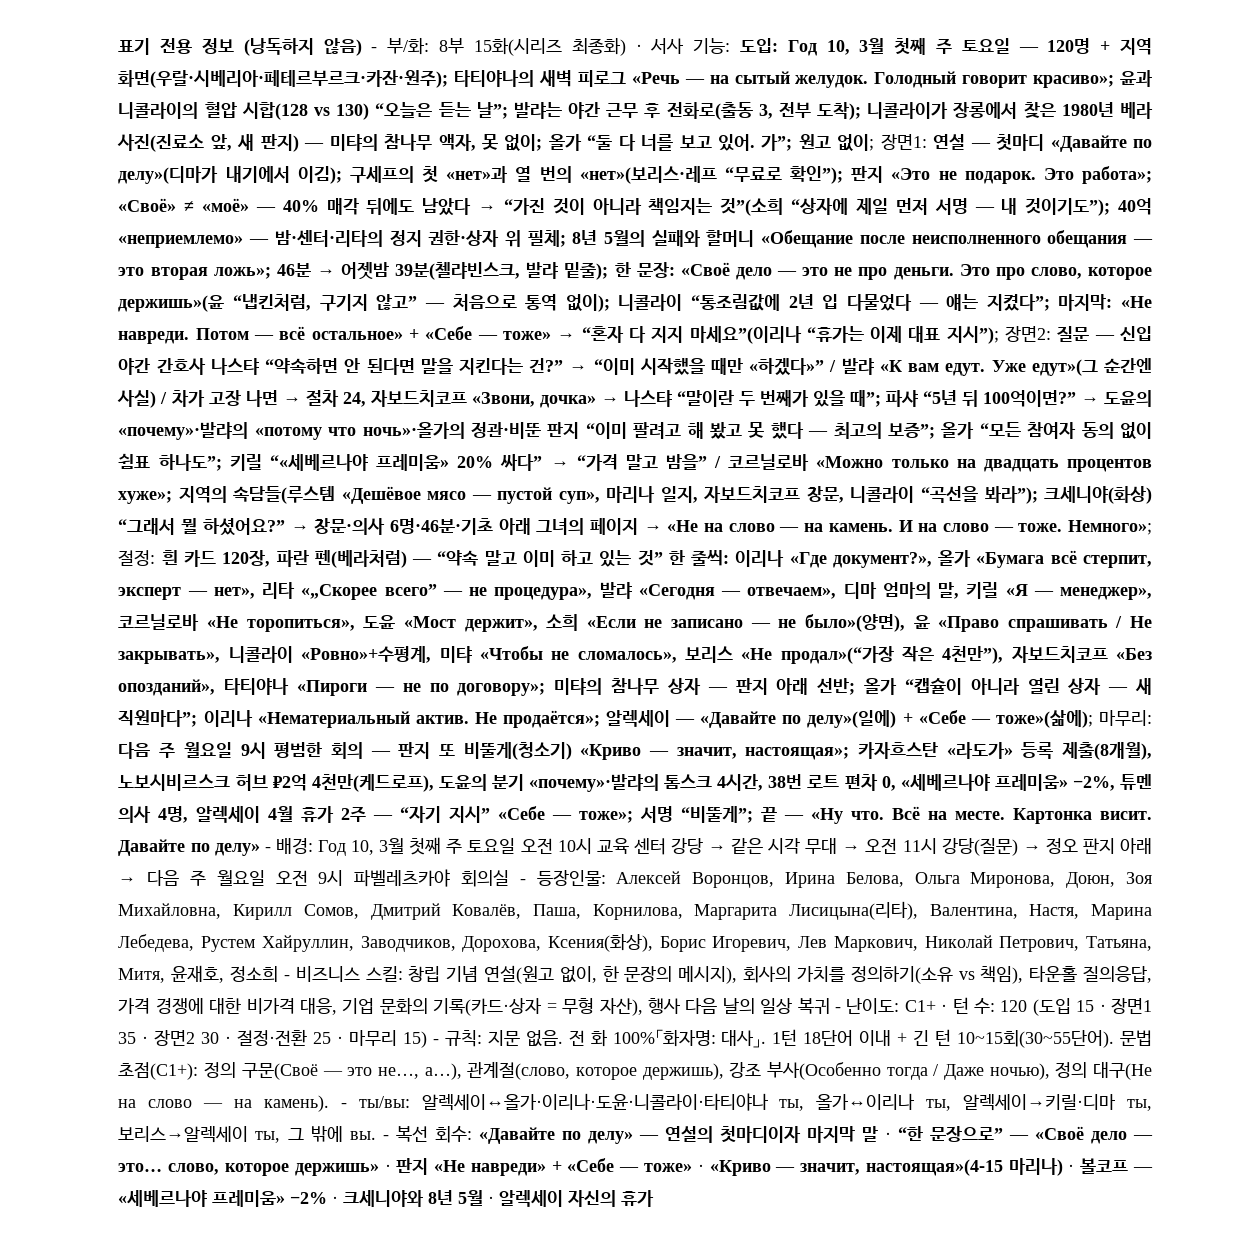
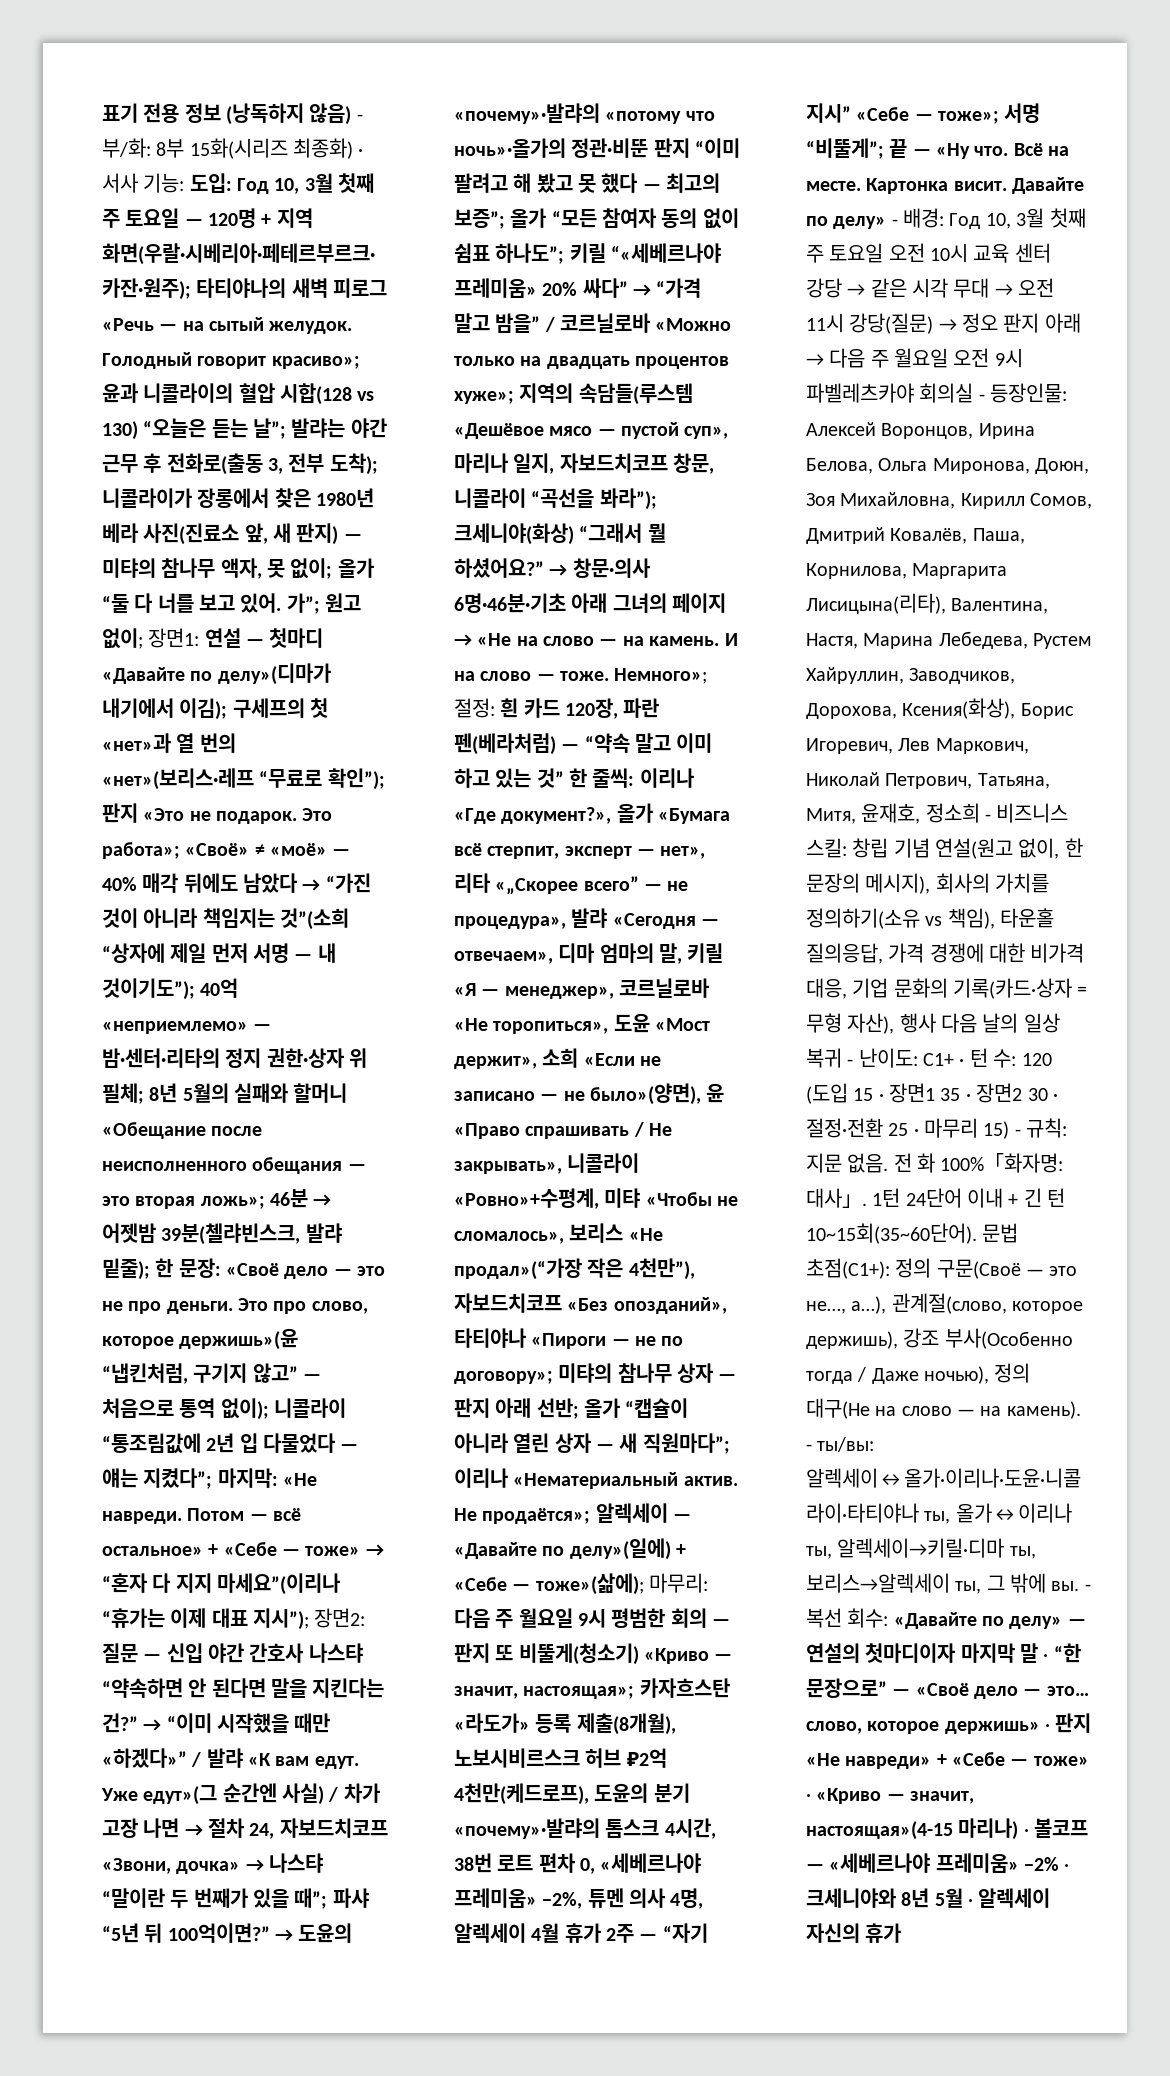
[803,1030,854,1046] 18단어 -> [905,1188,962,1208] 24단어
[957,1030,1115,1048] 10~15회(30~55단어). -> [805,1223,977,1244] 10~15회(35~60단어).

